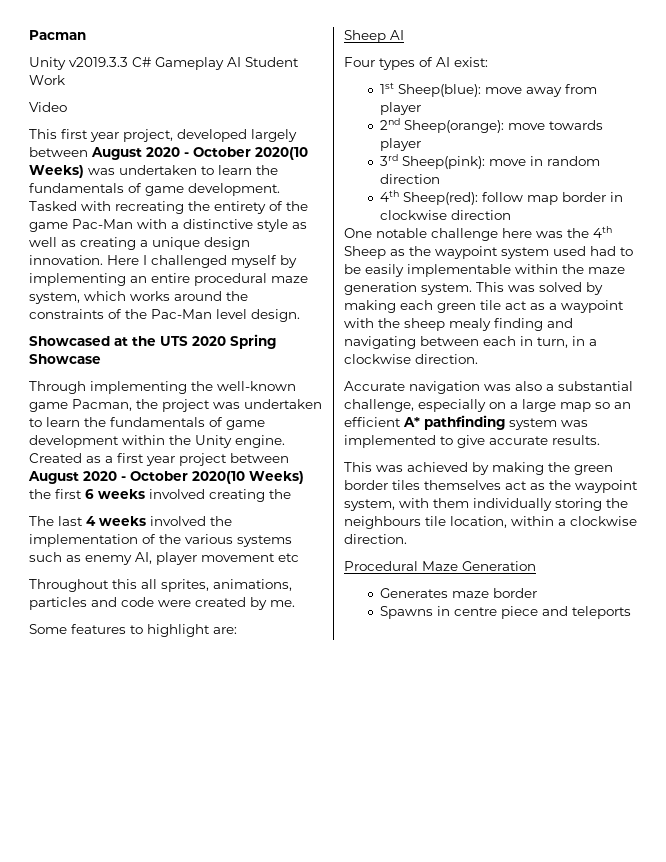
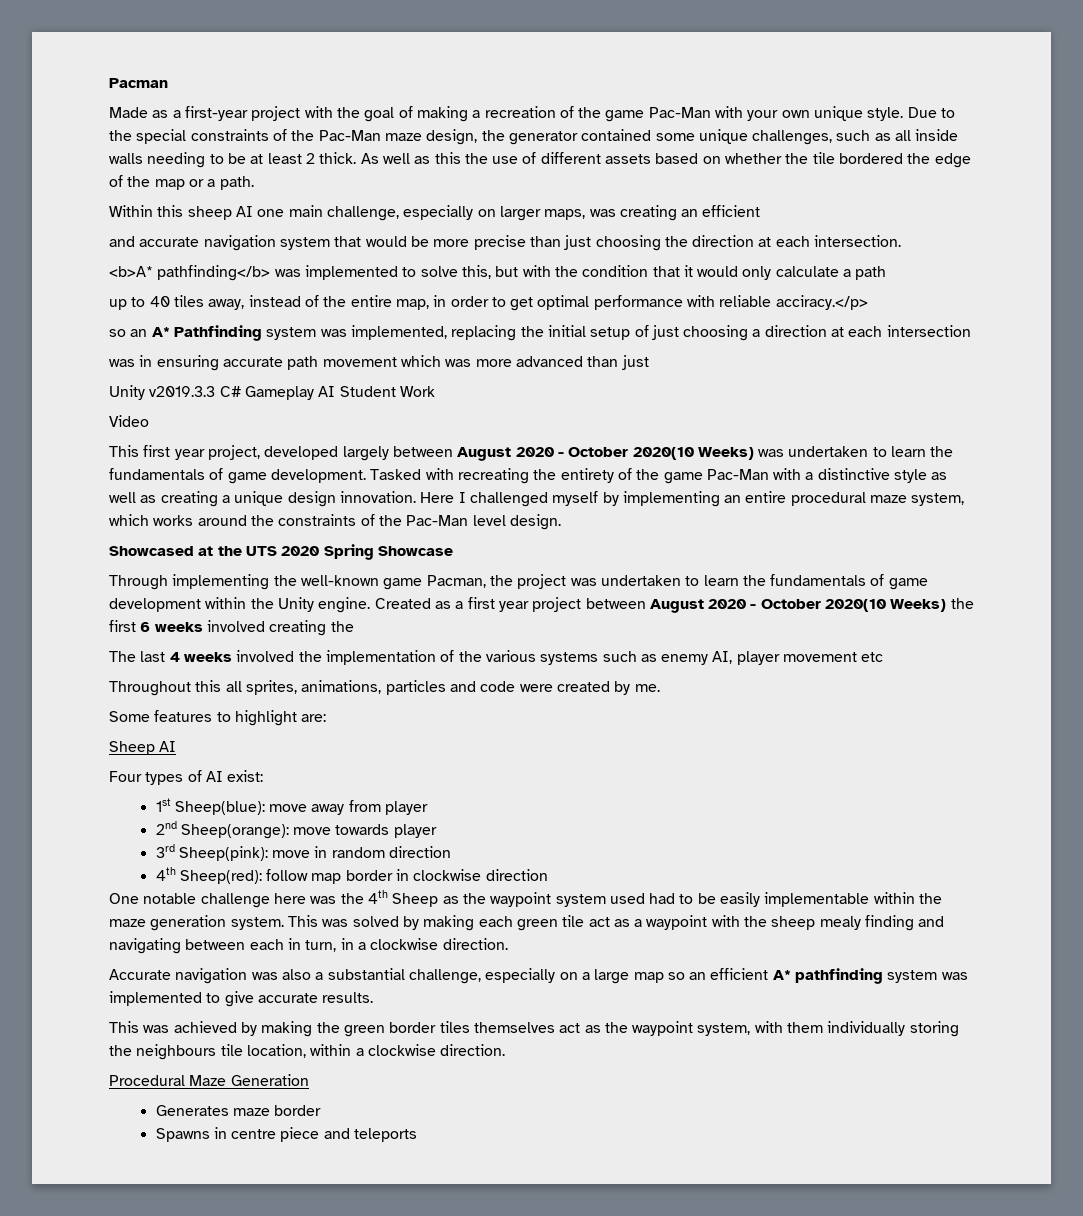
(86, 35) none -> [109,106,956,122] [109,129,959,145] [109,152,971,168] [109,175,254,190] [109,205,761,221] [109,235,902,251] [109,265,887,281] [109,295,868,311] [109,325,971,341] [109,355,649,371] // Made as a first-year project with the goal of making a recreation of the game Pac-Man with your own unique style. Due to the special constraints of the Pac-Man maze design, the generator contained some unique challenges, such as all inside walls needing to be at least 2 thick. As well as this the use of different assets based on whether the tile bordered the edge of the map or a path. // Within this sheep AI one main challenge, especially on larger maps, was creating an efficient // and accurate navigation system that would be more precise than just choosing the direction at each intersection. // <b>A* pathfinding</b> was implemented to solve this, but with the condition that it would only calculate a path // up to 40 tiles away, instead of the entire map, in order to get optimal performance with reliable acciracy.</p> // so an A* Pathfinding system was implemented, replacing the initial setup of just choosing a direction at each intersection // was in ensuring accurate path movement which was more advanced than just

